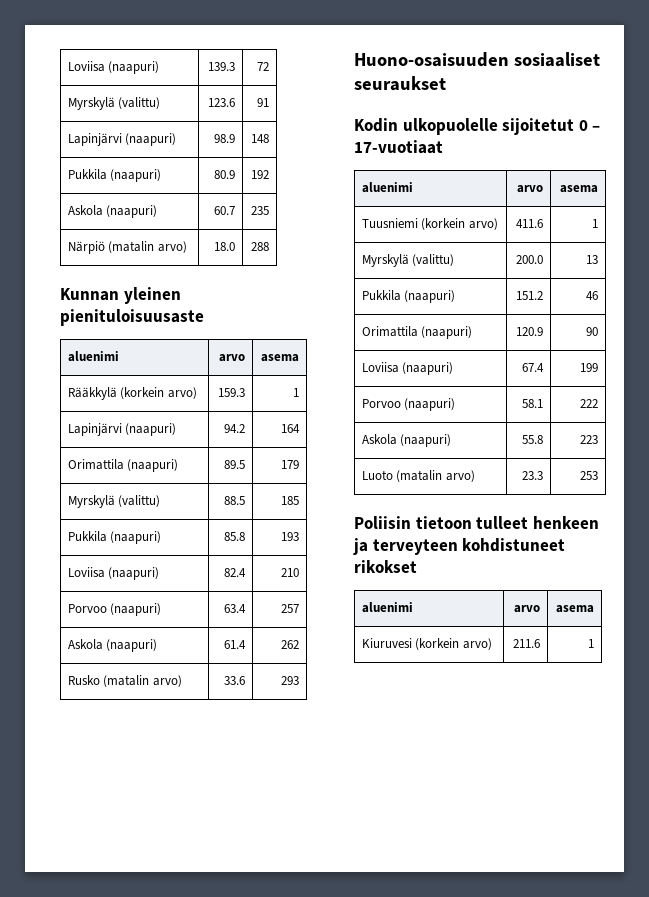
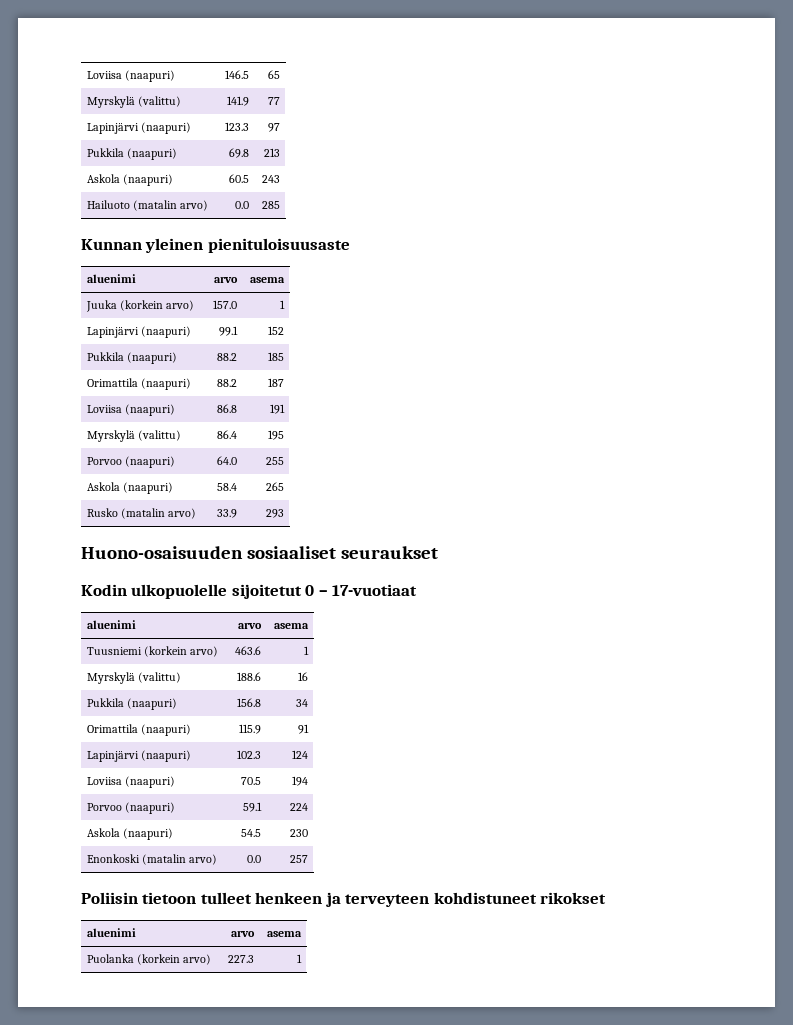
[67,61,160,74] [208,62,236,71] [257,62,270,71] [67,97,161,110] [208,98,236,107] [257,98,270,107] [67,133,177,146] [214,134,236,143] [251,134,270,143] [67,169,162,182] [214,170,236,179] [251,170,270,179] [67,205,158,218] [214,206,236,215] [251,206,270,215] [67,241,187,254] [214,242,236,251] [251,242,270,251] Loviisa (naapuri) | 139.3 | 72 // Myrskylä (valittu) | 123.6 | 91 // Lapinjärvi (naapuri) | 98.9 | 148 // Pukkila (naapuri) | 80.9 | 192 // Askola (naapuri) | 60.7 | 235 // Närpiö (matalin arvo) | 18.0 | 288 -> [87,70,176,82] [224,70,249,79] [267,70,280,79] [87,96,182,108] [226,96,249,106] [267,97,280,105] [87,122,192,134] [224,122,249,131] [267,123,280,132] [87,148,178,160] [228,148,249,158] [263,148,280,157] [87,174,174,186] [228,174,249,183] [261,175,280,183] [87,200,209,211] [234,201,249,209] [261,201,280,209] Loviisa (naapuri) | 146.5 | 65 // Myrskylä (valittu) | 141.9 | 77 // Lapinjärvi (naapuri) | 123.3 | 97 // Pukkila (naapuri) | 69.8 | 213 // Askola (naapuri) | 60.5 | 243 // Hailuoto (matalin arvo) | 0.0 | 285
[67,387,197,400] [218,388,246,397] Rääkkylä (korkein arvo) | 159.3 -> [86,300,195,312] [212,300,237,309] Juuka (korkein arvo) | 157.0
[224,424,246,433] [281,424,301,433] [67,459,179,472] [224,460,246,469] [281,460,300,469] [67,495,161,508] [224,496,246,505] [281,496,300,505] [67,531,162,544] [224,532,246,541] [281,532,300,541] [67,567,160,580] [224,568,247,577] [281,568,300,577] [67,603,162,616] [224,604,247,613] [281,604,300,613] [67,639,158,652] [224,640,247,649] [281,640,300,649] 94.2 | 164 // Orimattila (naapuri) | 89.5 | 179 // Myrskylä (valittu) | 88.5 | 185 // Pukkila (naapuri) | 85.8 | 193 // Loviisa (naapuri) | 82.4 | 210 // Porvoo (naapuri) | 63.4 | 257 // Askola (naapuri) | 61.4 | 262 -> [218,326,238,336] [267,326,284,335] [87,352,178,364] [216,353,237,361] [267,352,284,361] [87,378,192,390] [216,379,237,387] [267,378,284,387] [87,404,176,416] [216,404,237,413] [269,404,285,414] [87,430,182,442] [216,430,237,439] [267,430,284,440] [87,456,176,468] [216,456,237,465] [265,457,284,465] [87,482,174,494] [216,483,237,491] [265,482,284,491] 99.1 | 152 // Pukkila (naapuri) | 88.2 | 185 // Orimattila (naapuri) | 88.2 | 187 // Loviisa (naapuri) | 86.8 | 191 // Myrskylä (valittu) | 86.4 | 195 // Porvoo (naapuri) | 64.0 | 255 // Askola (naapuri) | 58.4 | 265
[224,676,246,685] 33.6 -> [216,509,237,518] 33.9
[516,219,544,228] 411.6 -> [234,646,261,655] 463.6
[516,255,544,264] [586,255,599,264] [361,290,456,303] [516,291,544,300] [586,291,599,300] [361,326,473,339] [516,327,544,336] [586,327,599,336] [361,362,454,375] [522,363,545,372] [580,363,599,372] [361,398,456,411] [522,399,544,408] [580,399,599,408] [361,434,452,447] [522,435,544,444] [580,435,599,444] [361,470,475,482] [522,471,544,480] [580,471,599,480] 200.0 | 13 // Pukkila (naapuri) | 151.2 | 46 // Orimattila (naapuri) | 120.9 | 90 // Loviisa (naapuri) | 67.4 | 199 // Porvoo (naapuri) | 58.1 | 222 // Askola (naapuri) | 55.8 | 223 // Luoto (matalin arvo) | 23.3 | 253 -> [236,672,261,681] [297,672,308,681] [87,698,178,710] [236,698,261,707] [295,699,308,707] [87,724,192,736] [238,724,261,734] [297,724,309,734] [87,750,192,762] [236,750,261,759] [291,750,308,759] [87,776,176,788] [240,777,261,785] [291,776,308,786] [87,802,176,814] [242,802,262,812] [289,803,308,811] [87,828,174,840] [240,829,261,837] [289,829,308,837] [87,854,218,865] [246,855,261,863] [289,855,308,863] 188.6 | 16 // Pukkila (naapuri) | 156.8 | 34 // Orimattila (naapuri) | 115.9 | 91 // Lapinjärvi (naapuri) | 102.3 | 124 // Loviisa (naapuri) | 70.5 | 194 // Porvoo (naapuri) | 59.1 | 224 // Askola (naapuri) | 54.5 | 230 // Enonkoski (matalin arvo) | 0.0 | 257
[361,638,492,650] [513,639,541,648] Kiuruvesi (korkein arvo) | 211.6 -> [87,954,212,965] [227,955,254,963] Puolanka (korkein arvo) | 227.3

